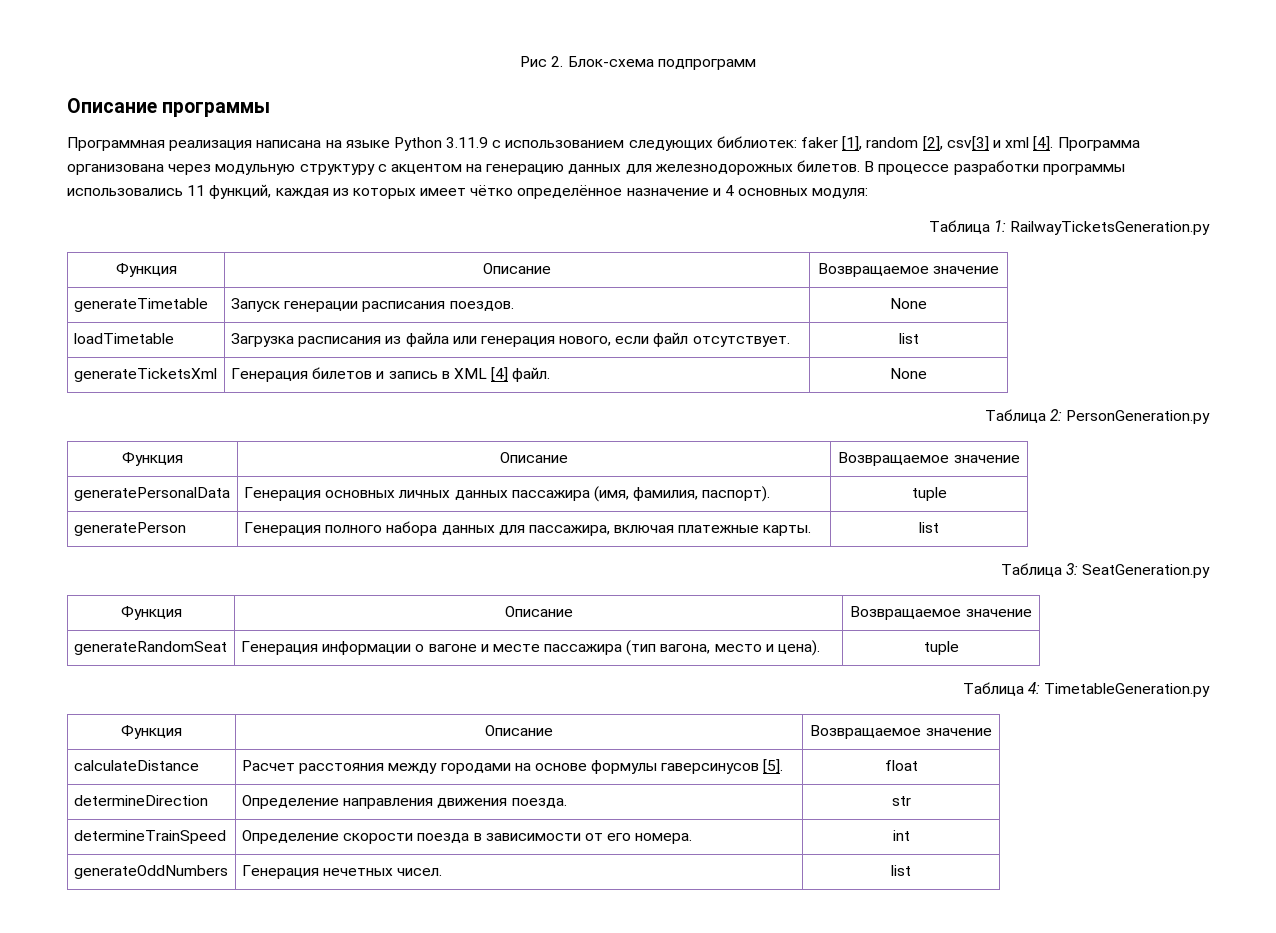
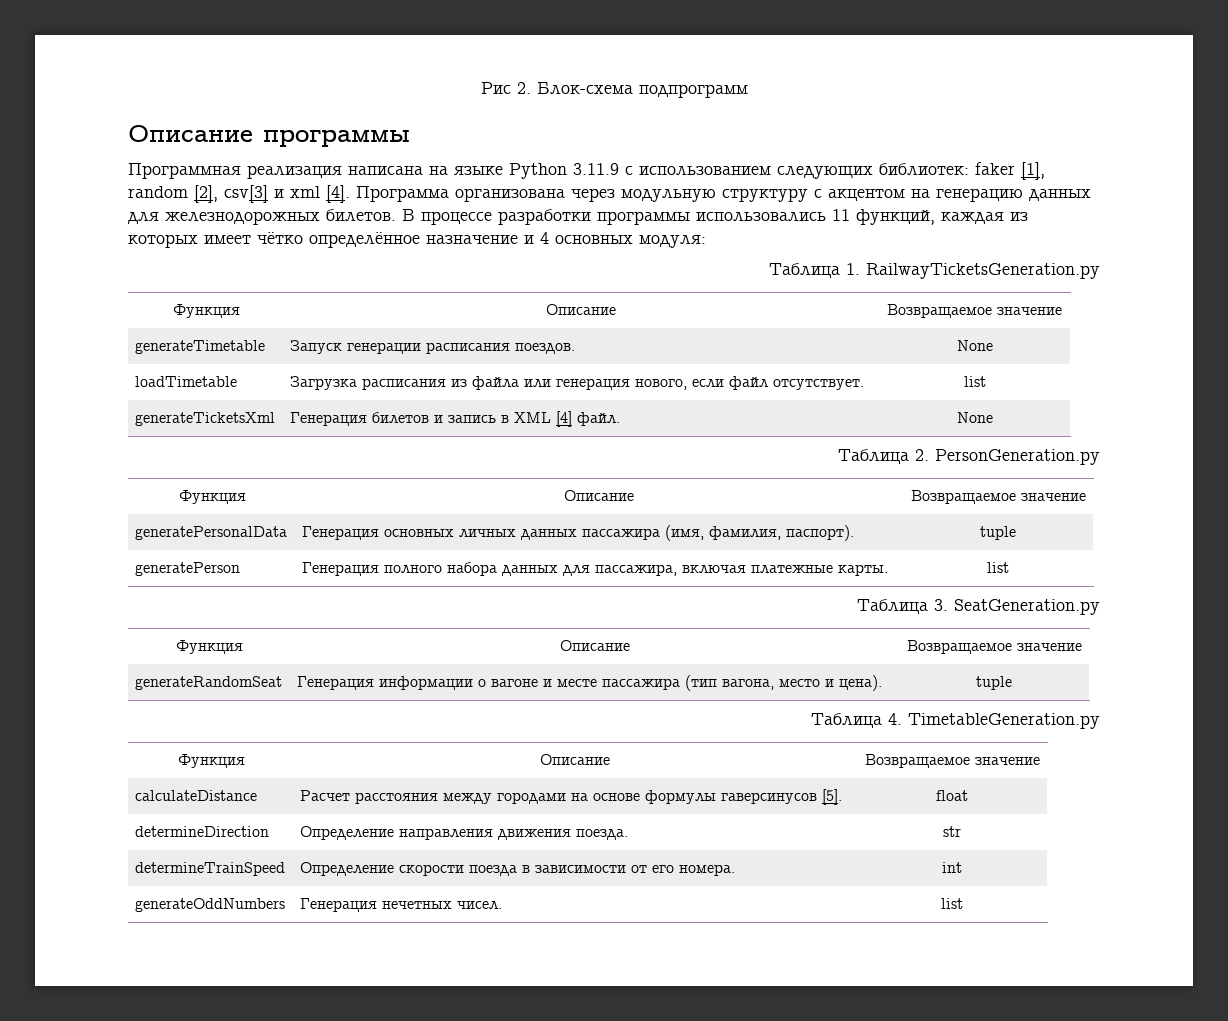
[993,220,1006,232] 1: -> [846,263,860,275] 1.
[1049,409,1062,421] 2: -> [915,449,929,461] 2.
[1065,563,1078,575] 3: -> [934,599,948,611] 3.
[1027,682,1040,694] 4: -> [888,713,902,725] 4.

